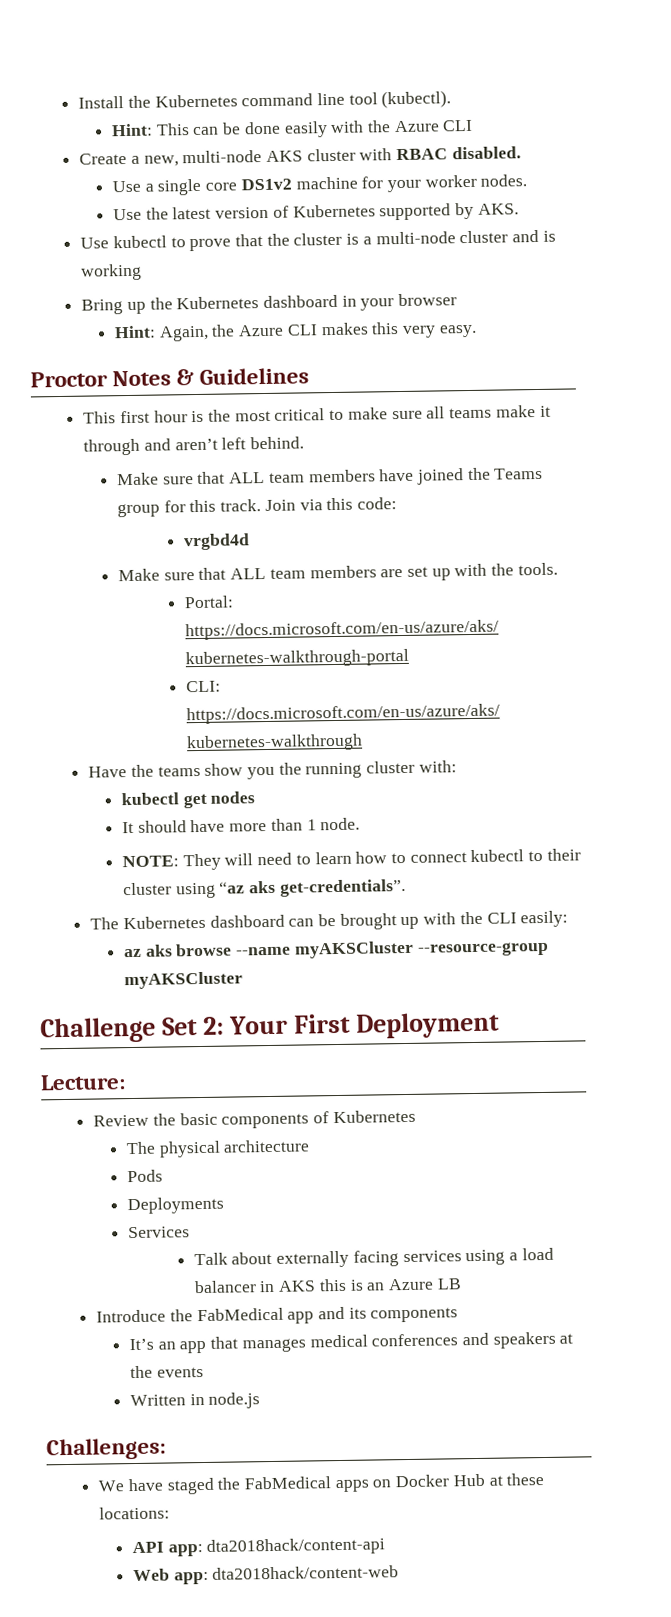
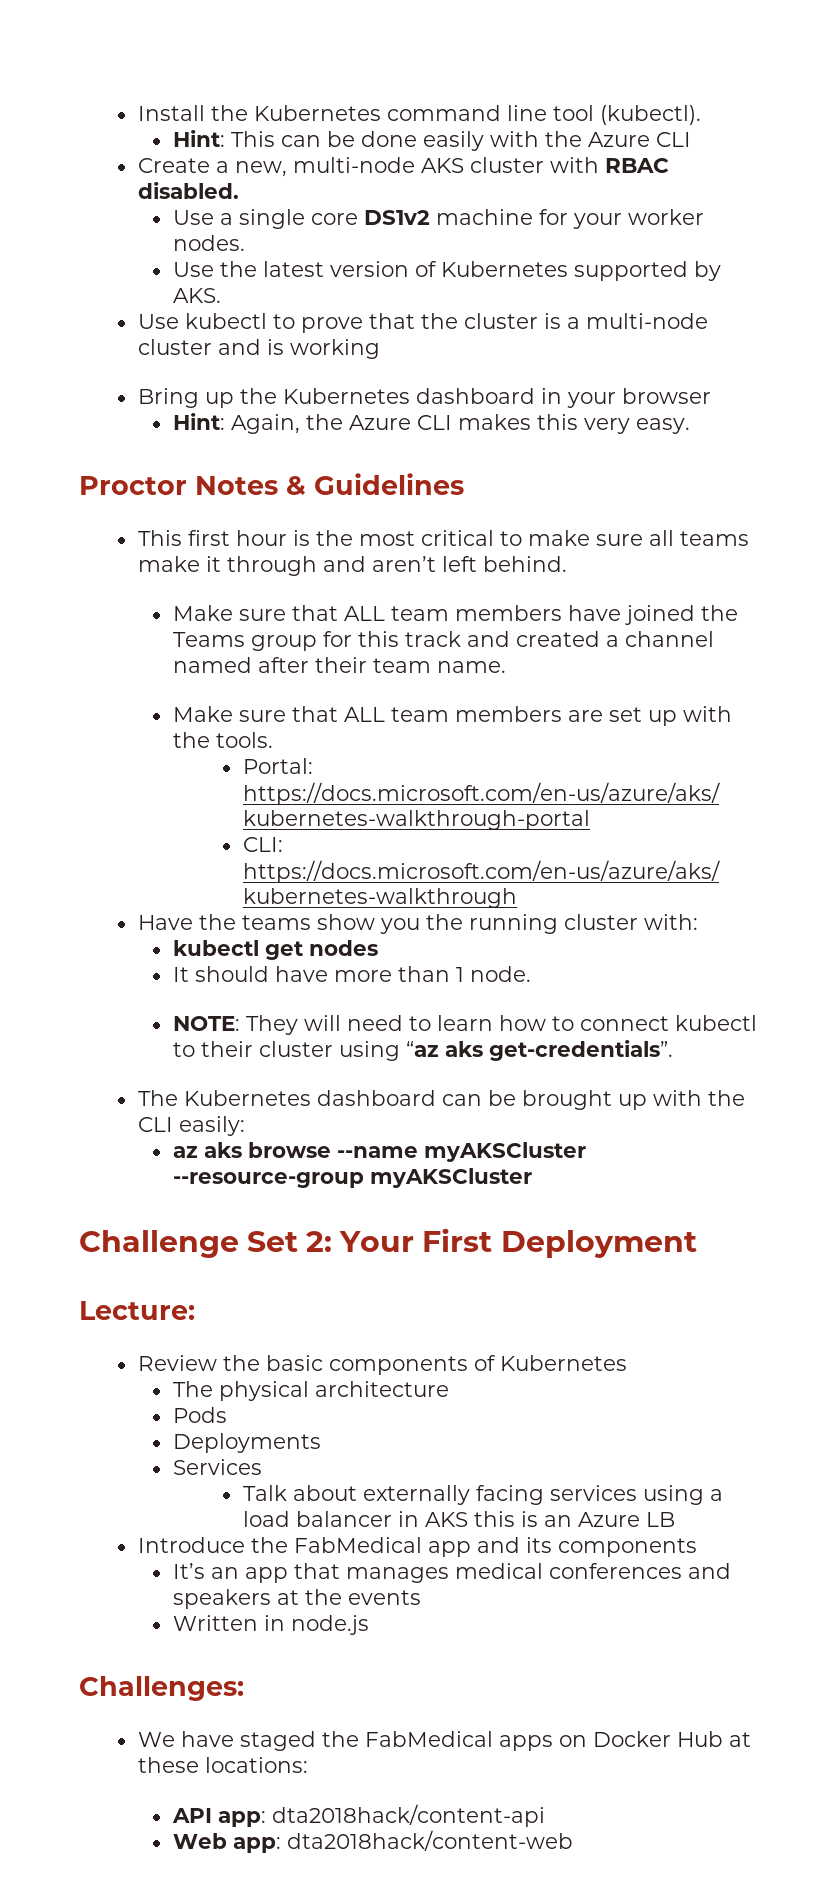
[220,497,398,512] [182,533,250,551] track. Join via this code: // vrgbd4d -> [404,631,714,647] [172,657,506,673] track and created a channel named after their team name.

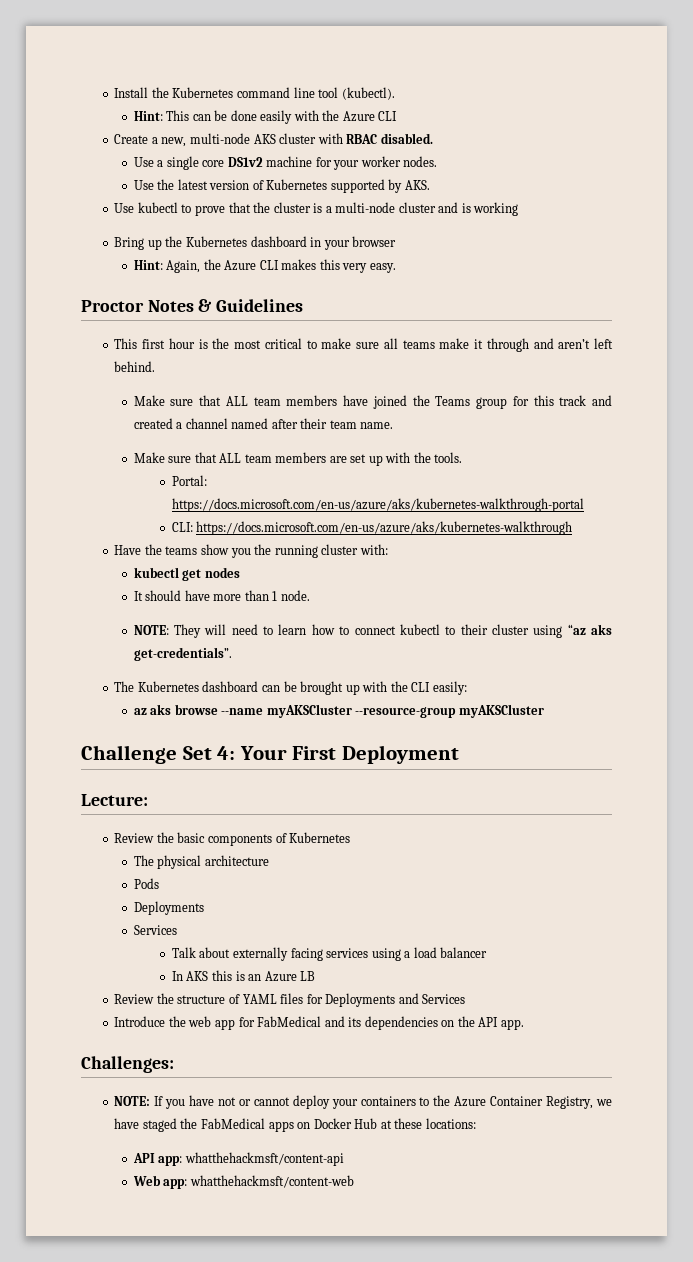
[306,1231,333,1252] 2: -> [217,746,236,760] 4:
[397,1511,419,1527] in -> [171,971,183,981] // In
[137,1537,697,1557] [172,1563,731,1583] [172,1589,421,1609] [172,1615,369,1635] [79,1676,244,1701] [137,1732,175,1747] Introduce the FabMedical app and its components // It’s an app that manages medical conferences and speakers at the events // Written in node.js // Challenges: // We -> [114,993,466,1007] [114,1016,524,1030] [81,1056,174,1073] [114,1095,612,1109] Review the structure of YAML files for Deployments and Services // Introduce the web app for FabMedical and its dependencies on the API app. // Challenges: // NOTE: If you have not or cannot deploy your containers to the Azure Container Registry, we
[271,1804,545,1827] dta2018hack/content-api -> [184,1152,344,1166] whatthehackmsft/content-api
[286,1830,573,1851] dta2018hack/content-web -> [189,1175,354,1188] whatthehackmsft/content-web

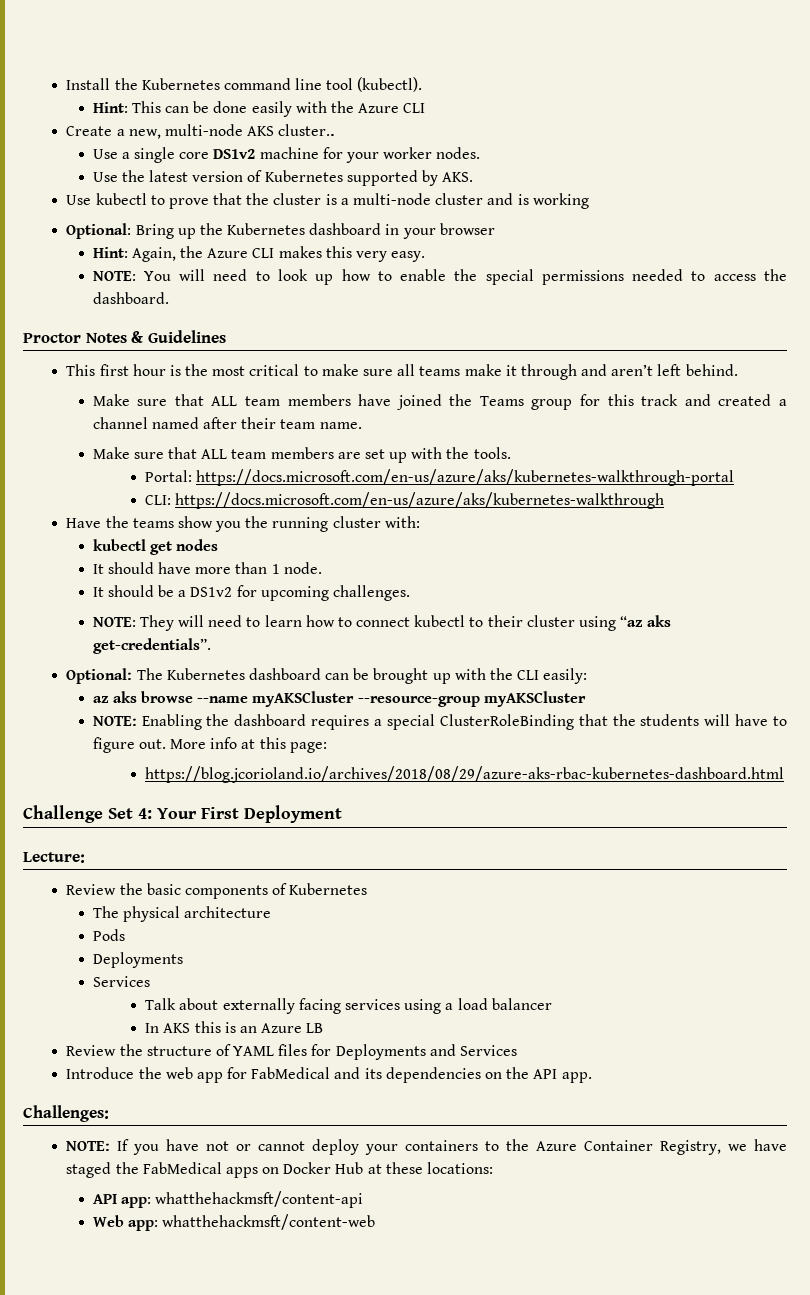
[279,133,433,144] cluster with RBAC disabled. -> [278,124,336,136] cluster..
(519, 209) none -> [66,223,132,239] Optional:
(396, 268) none -> [92,269,787,285] [92,292,169,304] // NOTE: You will need to look up how to enable the special permissions needed to access the dashboard.
(310, 595) none -> [92,585,410,601] // It should be a DS1v2 for upcoming challenges.
(232, 654) none -> [66,668,133,684] Optional:
(544, 711) none -> [92,714,788,730] [92,737,327,753] [145,766,785,783] // NOTE: Enabling the dashboard requires a special ClusterRoleBinding that the students will have to figure out. More info at this page: // https://blog.jcorioland.io/archives/2018/08/29/azure-aks-rbac-kubernetes-dashboard.html

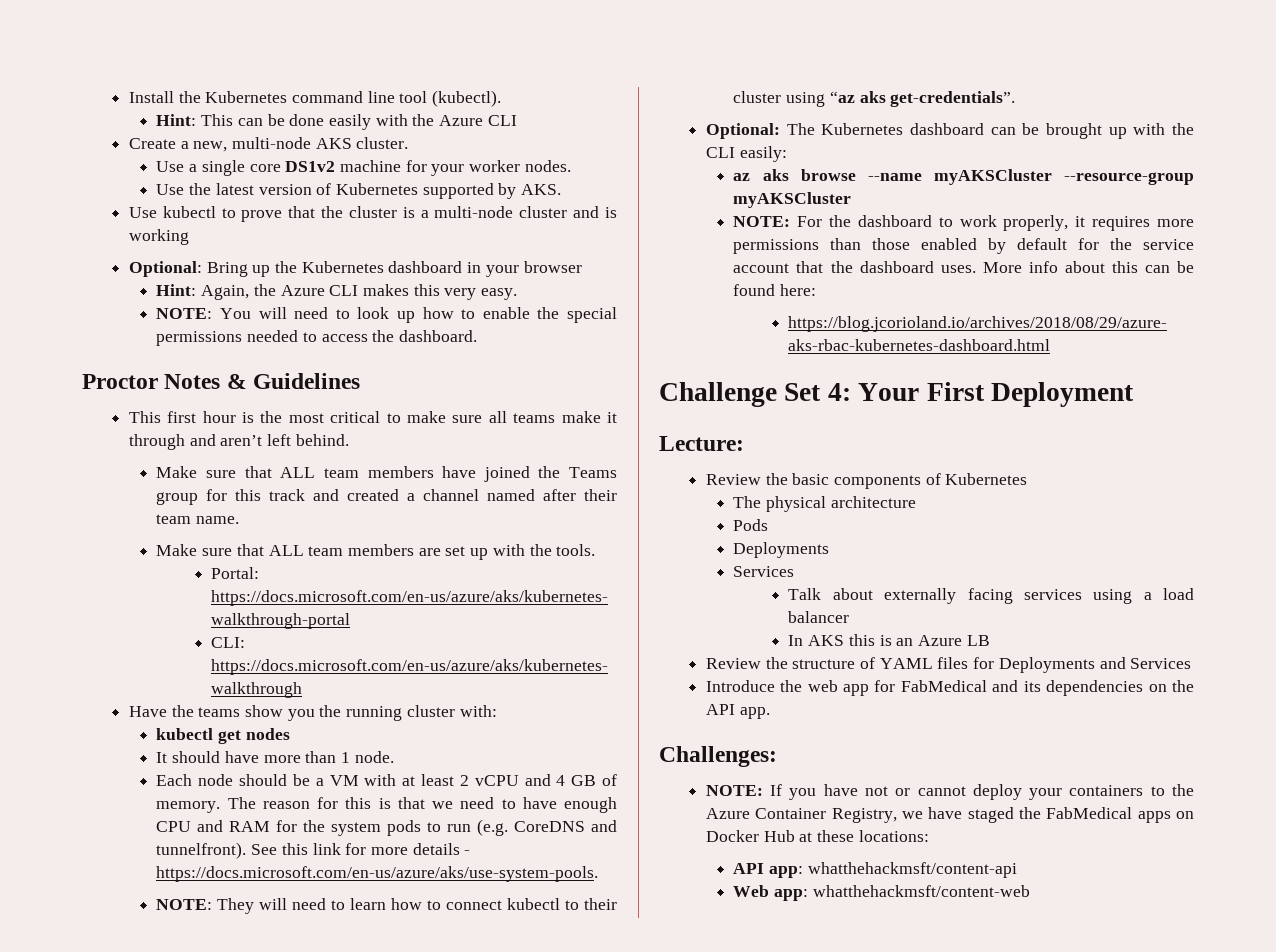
[278,124,336,136] cluster.. -> [356,137,409,149] cluster.
[92,587,104,597] It -> [156,774,234,786] Each node
[190,585,410,601] DS1v2 for upcoming challenges. -> [329,774,617,786] [156,797,618,813] [156,819,617,836] [156,842,471,859] [156,866,599,882] VM with at least 2 vCPU and 4 GB of memory. The reason for this is that we need to have enough CPU and RAM for the system pods to run (e.g. CoreDNS and tunnelfront). See this link for more details - https://docs.microsoft.com/en-us/azure/aks/use-system-pools.
[141,714,788,730] [92,737,327,753] Enabling the dashboard requires a special ClusterRoleBinding that the students will have to figure out. More info at this page: -> [797,215,1194,231] [733,238,1194,254] [733,261,1194,273] [733,284,817,296] For the dashboard to work properly, it requires more permissions than those enabled by default for the service account that the dashboard uses. More info about this can be found here:

